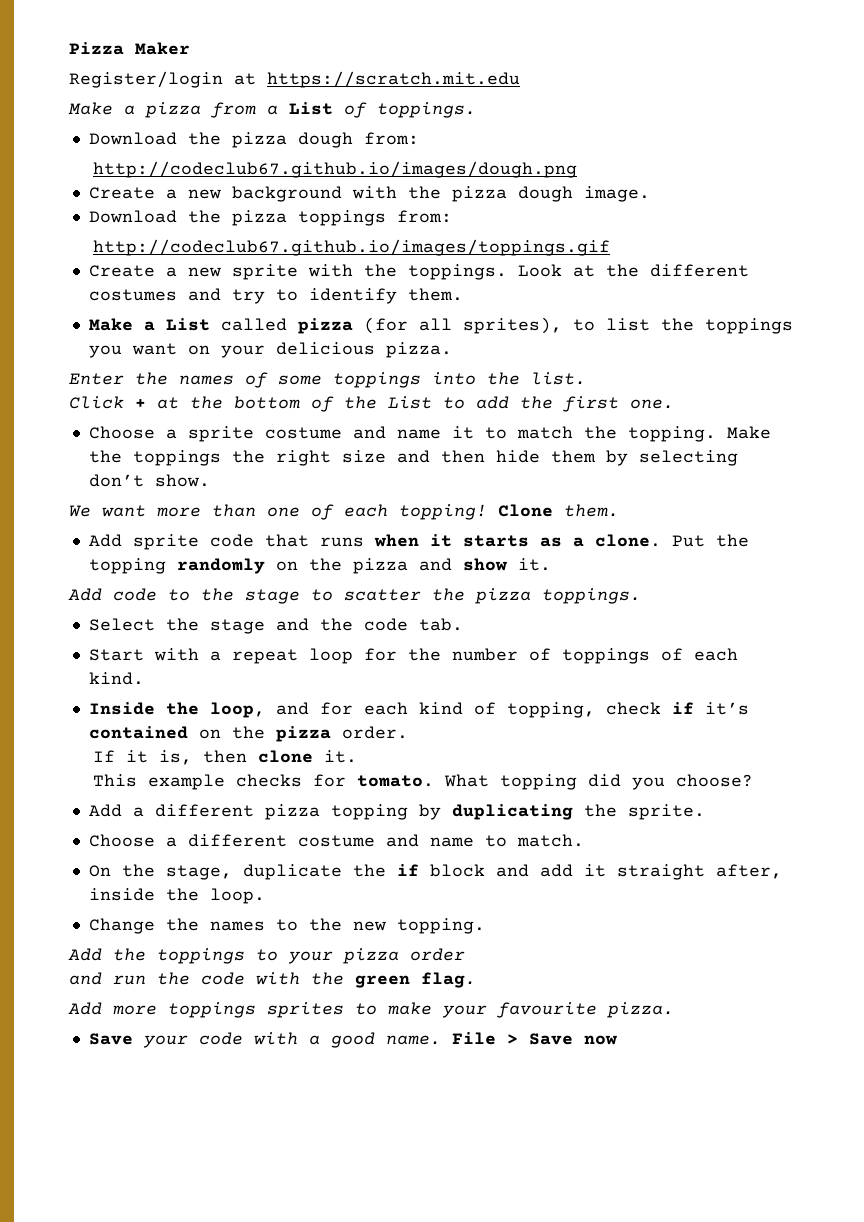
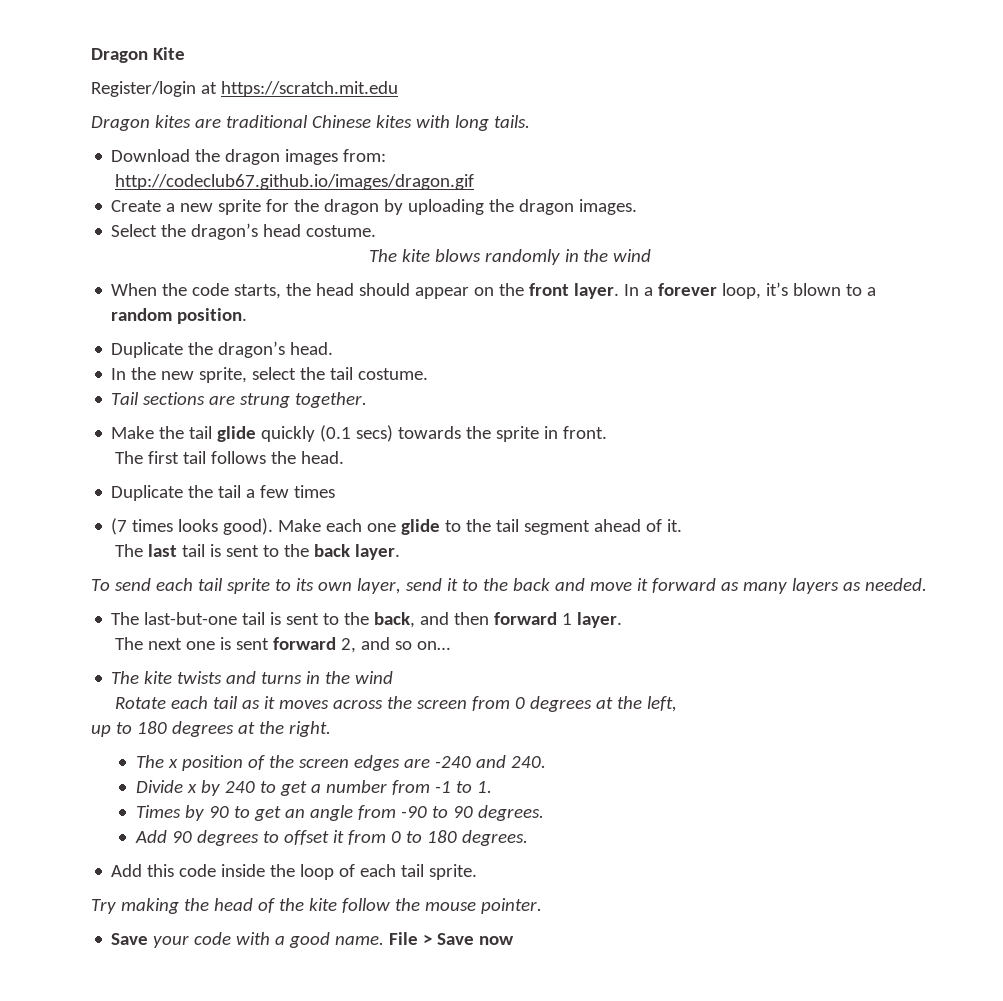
[69,42,190,55] Pizza Maker -> [91,47,185,63] Dragon Kite
[68,102,476,118] [88,132,419,148] [92,161,577,178] [88,186,650,202] [88,210,452,226] [92,239,610,256] [88,264,749,280] [88,288,463,304] [88,317,793,334] [88,342,452,358] [69,372,586,388] [69,396,674,412] [88,426,771,442] [88,450,738,466] [88,474,210,487] [69,504,619,520] [88,534,749,550] [88,558,551,574] [68,588,641,604] [88,618,463,634] [88,648,738,664] [88,672,144,685] [88,702,749,718] [88,726,408,742] [92,750,357,765] [92,774,753,790] [88,804,705,820] [88,834,584,847] [88,864,782,880] [88,888,265,904] [88,918,485,934] [68,948,465,964] [69,972,476,988] [68,1002,674,1018] Make a pizza from a List of toppings. // Download the pizza dough from: // http://codeclub67.github.io/images/dough.png // Create a new background with the pizza dough image. // Download the pizza toppings from: // http://codeclub67.github.io/images/toppings.gif // Create a new sprite with the toppings. Look at the different costumes and try to identify them. // Make a List called pizza (for all sprites), to list the toppings you want on your delicious pizza. // Enter the names of some toppings into the list. // Click + at the bottom of the List to add the first one. // Choose a sprite costume and name it to match the topping. Make the toppings the right size and then hide them by selecting don’t show. // We want more than one of each topping! Clone them. // Add sprite code that runs when it starts as a clone. Put the topping randomly on the pizza and show it. // Add code to the stage to scatter the pizza toppings. // Select the stage and the code tab. // Start with a repeat loop for the number of toppings of each kind. // Inside the loop, and for each kind of topping, check if it’s contained on the pizza order. // If it is, then clone it. // This example checks for tomato. What topping did you choose? // Add a different pizza topping by duplicating the sprite. // Choose a different costume and name to match. // On the stage, duplicate the if block and add it straight after, inside the loop. // Change the names to the new topping. // Add the toppings to your pizza order // and run the code with the green flag. // Add more toppings sprites to make your favourite pizza. -> [91,115,530,131] [111,149,387,165] [115,174,475,190] [111,199,638,215] [111,223,377,240] [368,249,652,265] [111,282,877,299] [111,308,248,324] [111,341,334,358] [111,367,429,383] [111,392,368,408] [111,425,608,442] [115,451,345,464] [111,485,336,501] [111,518,683,535] [115,544,401,560] [91,578,927,594] [111,612,623,628] [115,637,451,653] [111,671,394,684] [115,696,678,712] [91,721,331,737] [135,755,546,771] [135,780,492,796] [135,805,544,821] [134,830,528,846] [111,864,478,880] [91,898,542,914] Dragon kites are traditional Chinese kites with long tails. // Download the dragon images from: // http://codeclub67.github.io/images/dragon.gif // Create a new sprite for the dragon by uploading the dragon images. // Select the dragon’s head costume. // The kite blows randomly in the wind // When the code starts, the head should appear on the front layer. In a forever loop, it’s blown to a random position. // Duplicate the dragon’s head. // In the new sprite, select the tail costume. // Tail sections are strung together. // Make the tail glide quickly (0.1 secs) towards the sprite in front. // The first tail follows the head. // Duplicate the tail a few times // (7 times looks good). Make each one glide to the tail segment ahead of it. // The last tail is sent to the back layer. // To send each tail sprite to its own layer, send it to the back and move it forward as many layers as needed. // The last-but-one tail is sent to the back, and then forward 1 layer. // The next one is sent forward 2, and so on… // The kite twists and turns in the wind // Rotate each tail as it moves across the screen from 0 degrees at the left, // up to 180 degrees at the right. // The x position of the screen edges are -240 and 240. // Divide x by 240 to get a number from -1 to 1. // Times by 90 to get an angle from -90 to 90 degrees. // Add 90 degrees to offset it from 0 to 180 degrees. // Add this code inside the loop of each tail sprite. // Try making the head of the kite follow the mouse pointer.

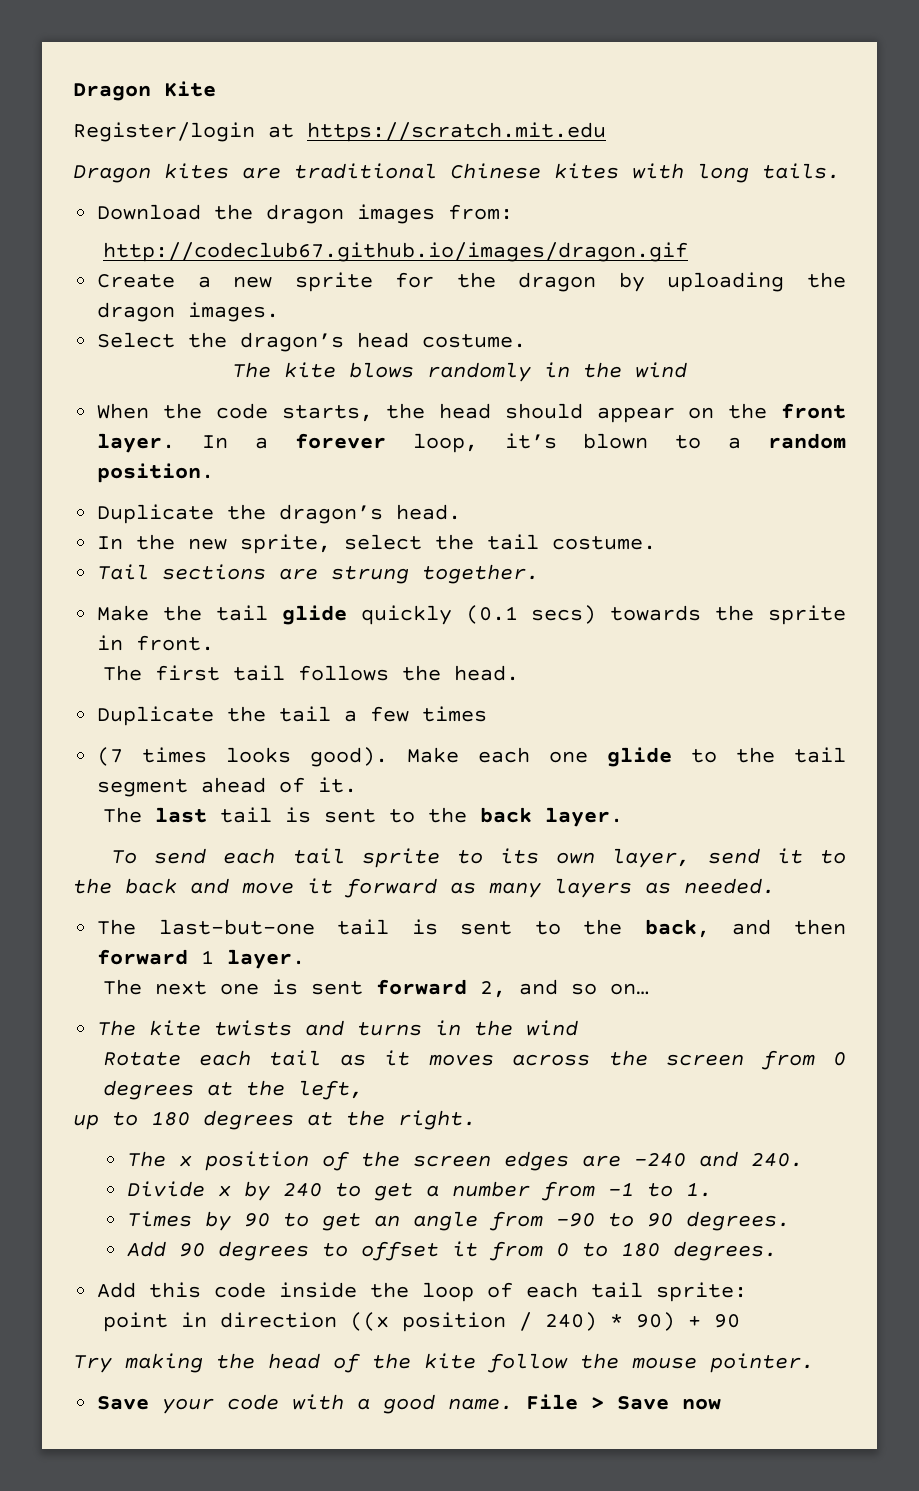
[429,864,478,880] sprite. -> [656,1282,748,1302] [102,1312,740,1332] sprite: // point in direction ((x position / 240) * 90) + 90

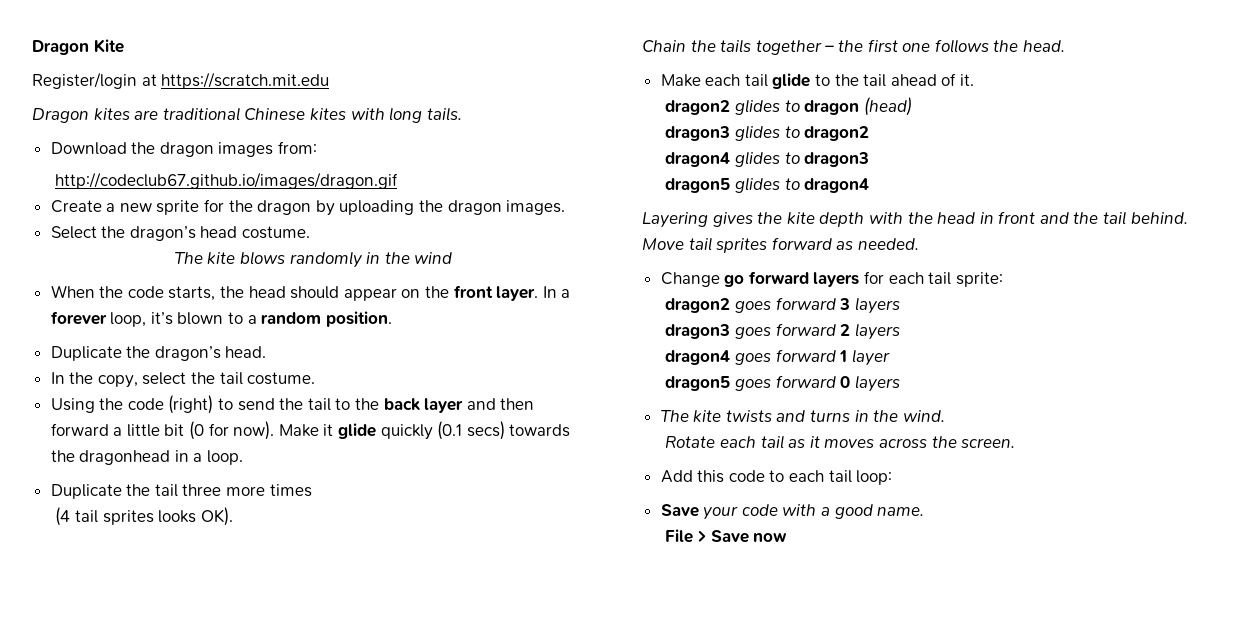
[188,534,332,554] new sprite, -> [97,375,138,388] copy,
[97,564,540,584] [97,605,268,621] Tail sections are strung together. // Make the tail -> [50,395,535,414] [50,421,334,440] Using the code (right) to send the tail to the back layer and then forward a little bit (0 for now). Make it
[768,605,847,625] [97,635,215,651] [102,665,519,681] [97,706,488,726] [97,747,389,767] sprite in front. // The first tail follows the head. // Duplicate the tail a few times // (7 times looks good). -> [79,450,244,465] [50,484,312,499] [55,507,233,526] [642,39,1065,55] dragonhead in a loop. // Duplicate the tail three more times // (4 tail sprites looks OK). // Chain the tails together – the first one follows the head. //
[549,751,589,763] one -> [744,74,768,87] tail
[97,779,189,797] segment -> (887, 80) none
[102,807,623,827] [111,848,846,868] [73,878,775,898] [97,919,846,938] [97,949,306,969] [102,979,649,998] The last tail is sent to the back layer. // To send each tail sprite to its own layer, send it to the back and move it forward as many layers as needed. // The last-but-one tail is sent to the back, and then forward 1 layer. // The next one is sent forward 2, and so on… -> [665,97,912,116] [665,125,870,141] [665,151,870,167] [665,177,870,193] [642,211,1188,228] [642,237,919,253] [660,271,1003,287] [665,297,900,314] [665,323,900,340] [665,349,890,366] [665,375,900,392] dragon2 glides to dragon (head) // dragon3 glides to dragon2 // dragon4 glides to dragon3 // dragon5 glides to dragon4 // Layering gives the kite depth with the head in front and the tail behind. Move tail sprites forward as needed. // Change go forward layers for each tail sprite: // dragon2 goes forward 3 layers // dragon3 goes forward 2 layers // dragon4 goes forward 1 layer // dragon5 goes forward 0 layers
[526,1020,579,1036] wind -> [902,410,945,422] wind.
[666,1050,847,1070] [102,1080,363,1100] [73,1110,476,1130] [126,1151,803,1171] [126,1181,712,1201] [126,1211,790,1231] [126,1241,777,1261] [97,1282,748,1302] [102,1312,740,1332] [73,1353,814,1373] screen from 0 degrees at the left, // up to 180 degrees at the right. // The x position of the screen edges are -240 and 240. // Divide x by 240 to get a number from -1 to 1. // Times by 90 to get an angle from -90 to 90 degrees. // Add 90 degrees to offset it from 0 to 180 degrees. // Add this code inside the loop of each tail sprite: // point in direction ((x position / 240) * 90) + 90 // Try making the head of the kite follow the mouse pointer. -> [961,438,1016,448] [660,470,893,485] screen. // Add this code to each tail loop:
(514, 1404) none -> (925, 511) //

